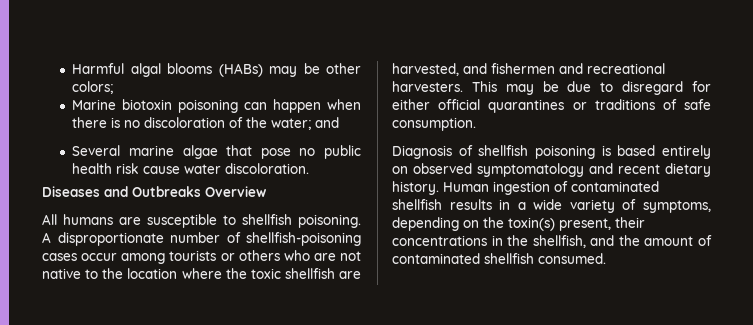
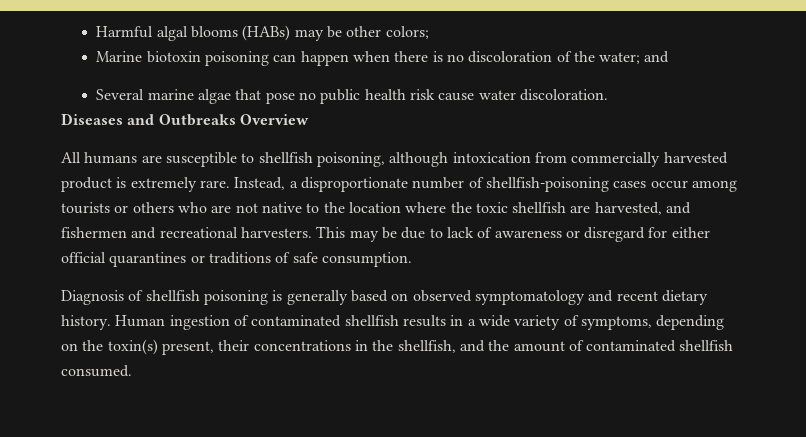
[298,214,361,228] [42,232,51,243] poisoning. A -> [316,152,728,167] [61,177,298,192] poisoning, although intoxication from commercially harvested product is extremely rare. Instead, a
(614, 87) none -> [446,227,580,238] lack of awareness or
[617,145,711,159] based entirely -> [286,290,388,305] generally based

